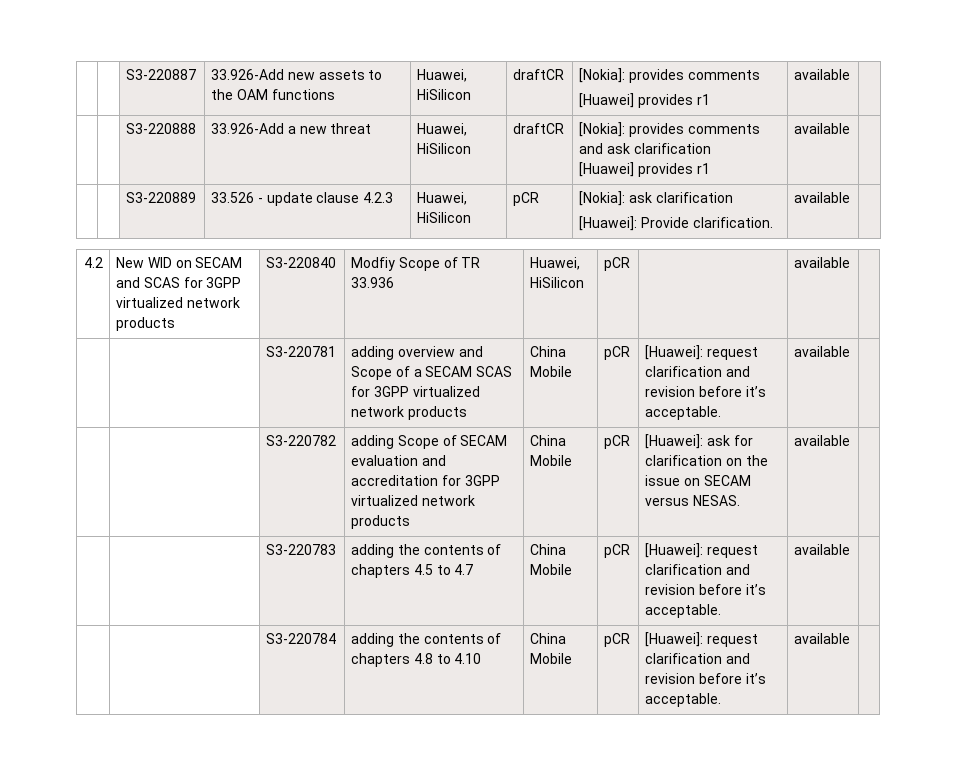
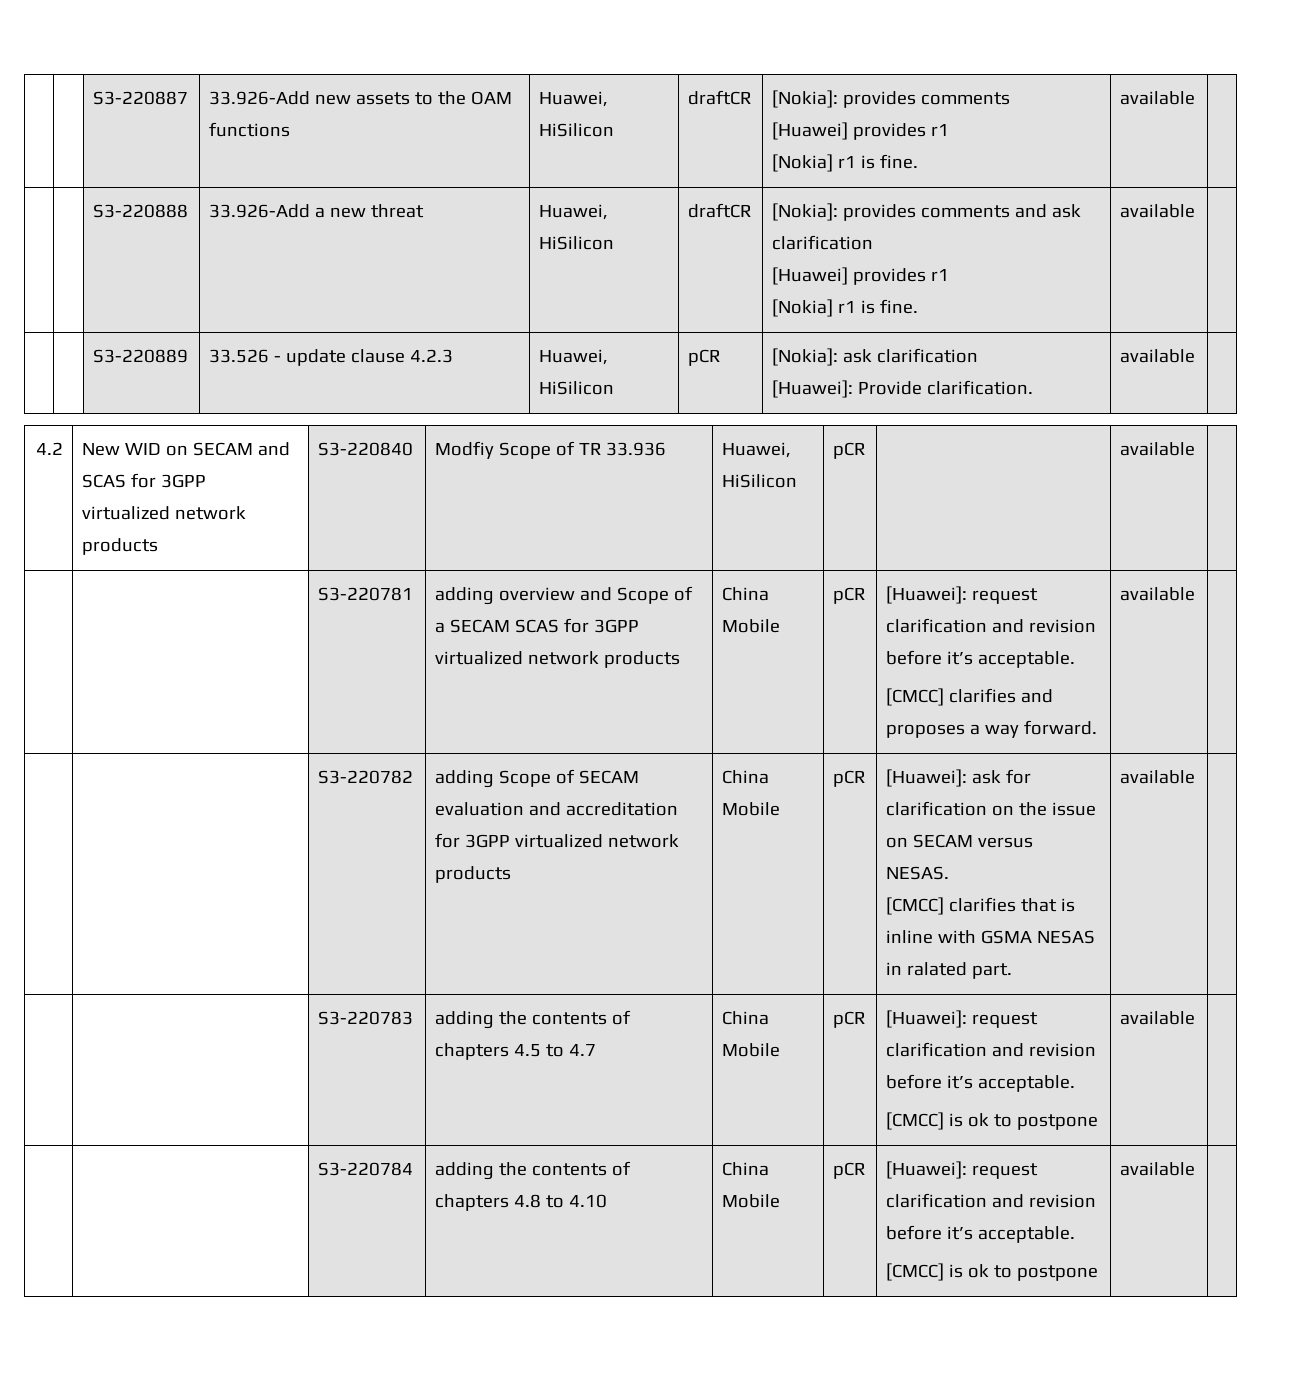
(710, 99) none -> [772,154,919,172] // [Nokia] r1 is fine.
(710, 168) none -> [772,299,919,317] // [Nokia] r1 is fine.
(721, 413) none -> [886,688,1054,706] [886,720,1098,738] // [CMCC] clarifies and proposes a way forward.
(740, 500) none -> [886,897,1076,915] [886,930,1096,944] [886,962,1013,979] // [CMCC] clarifies that is inline with GSMA NESAS in ralated part.
(721, 611) none -> [886,1112,1099,1130] // [CMCC] is ok to postpone
(721, 700) none -> [886,1263,1099,1281] // [CMCC] is ok to postpone

